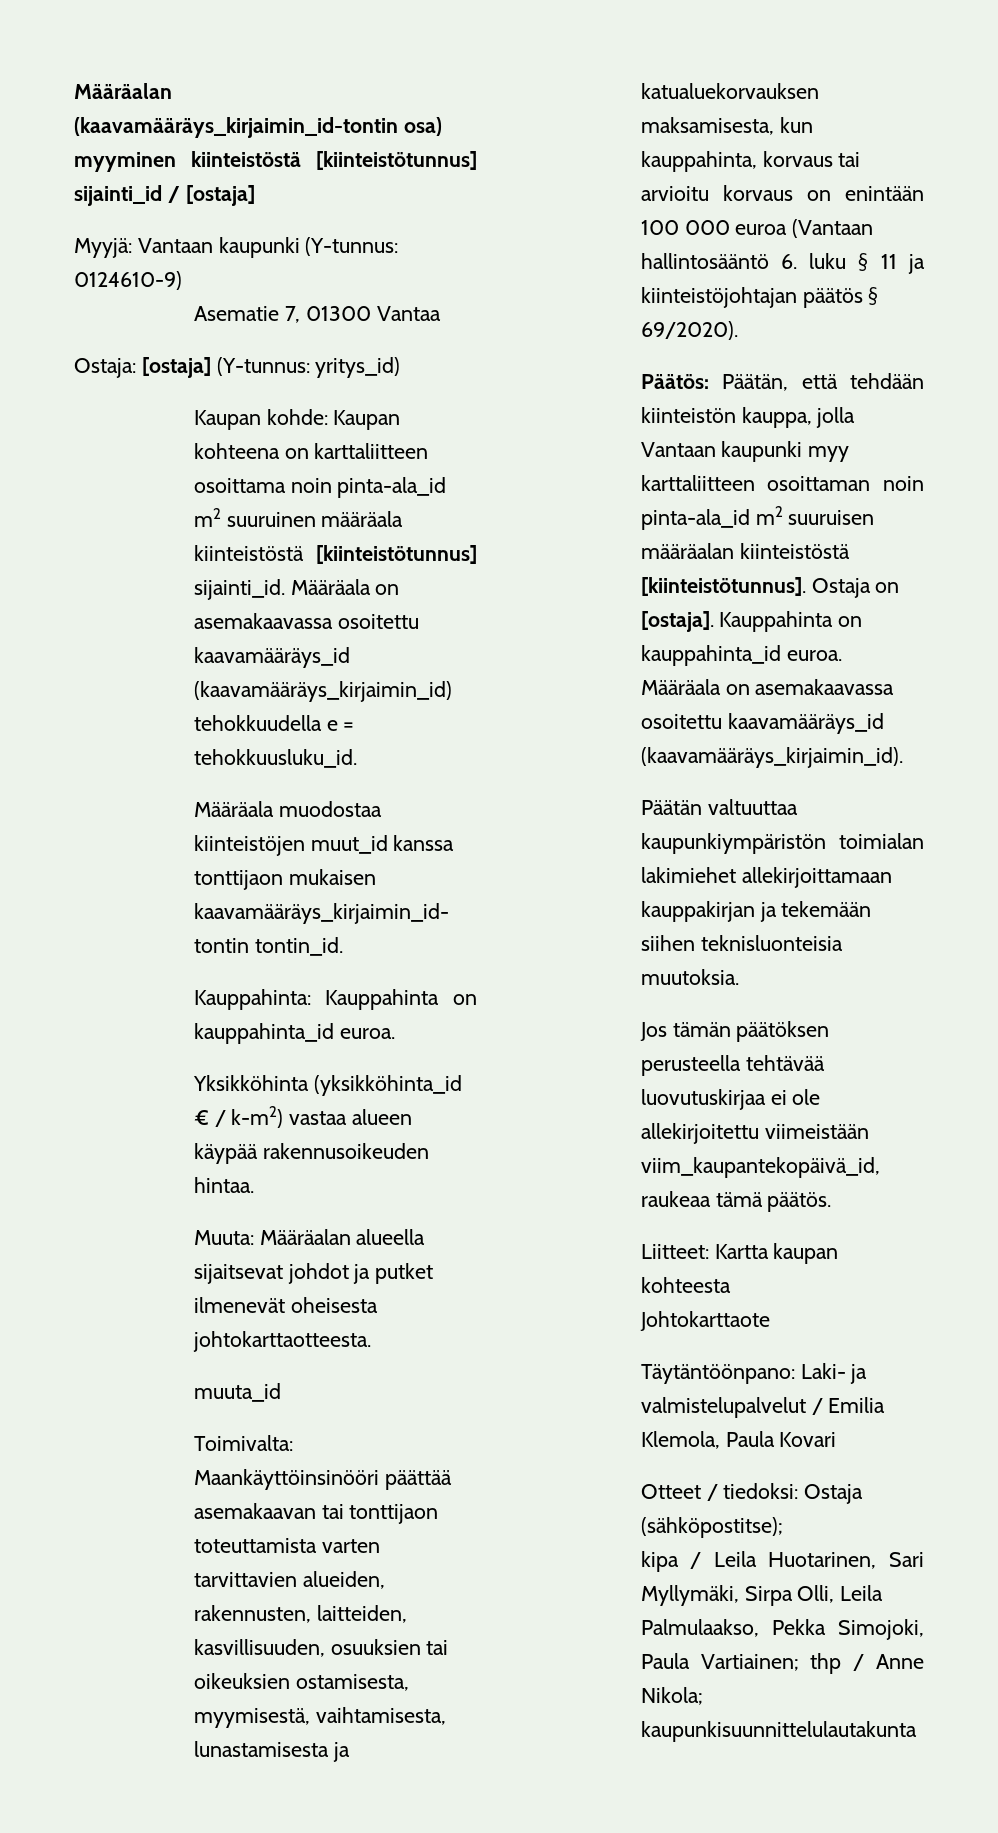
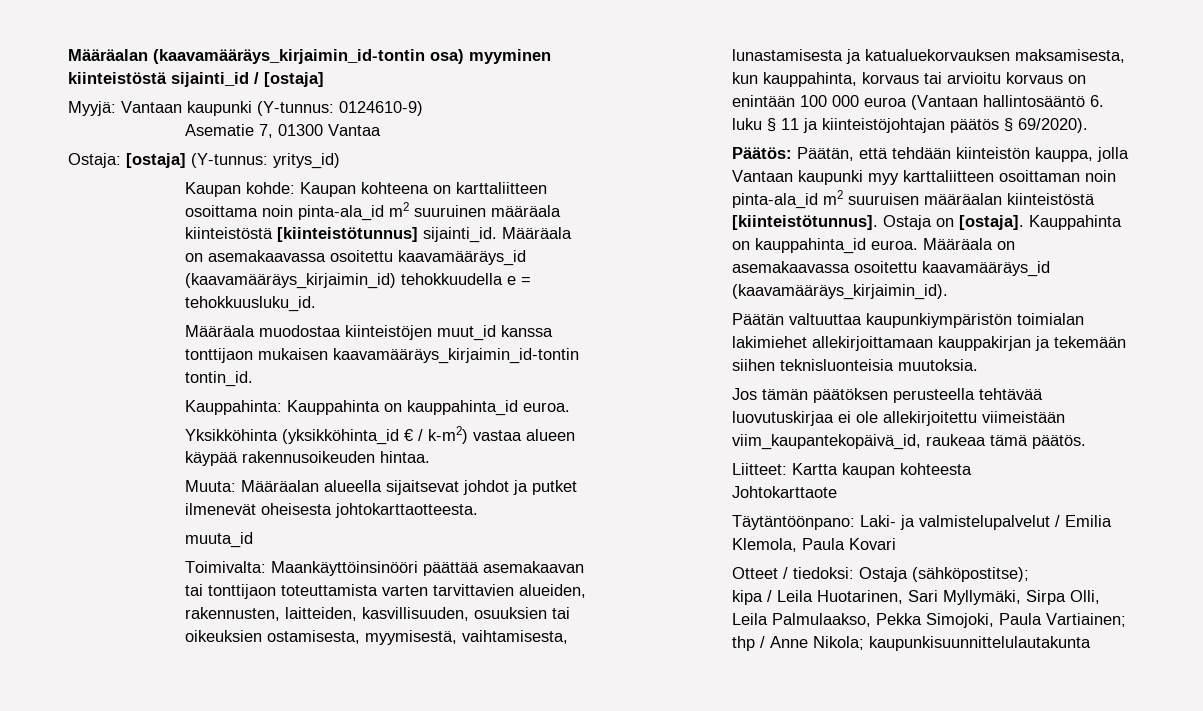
[316,151,477,170] [kiinteistötunnus] -> (167, 78) none

